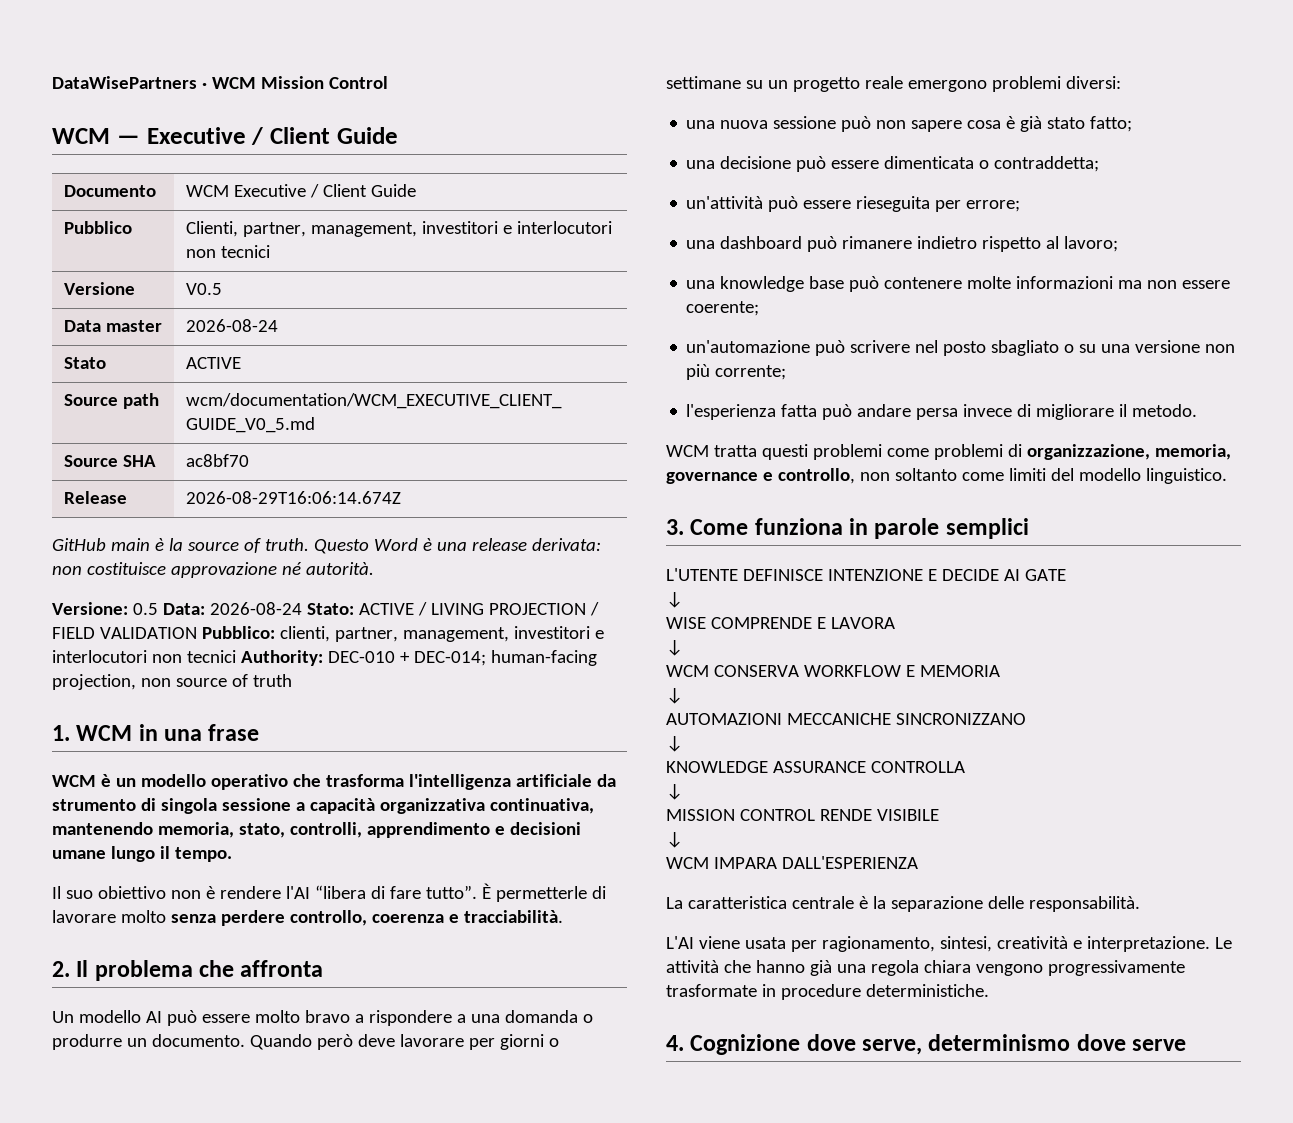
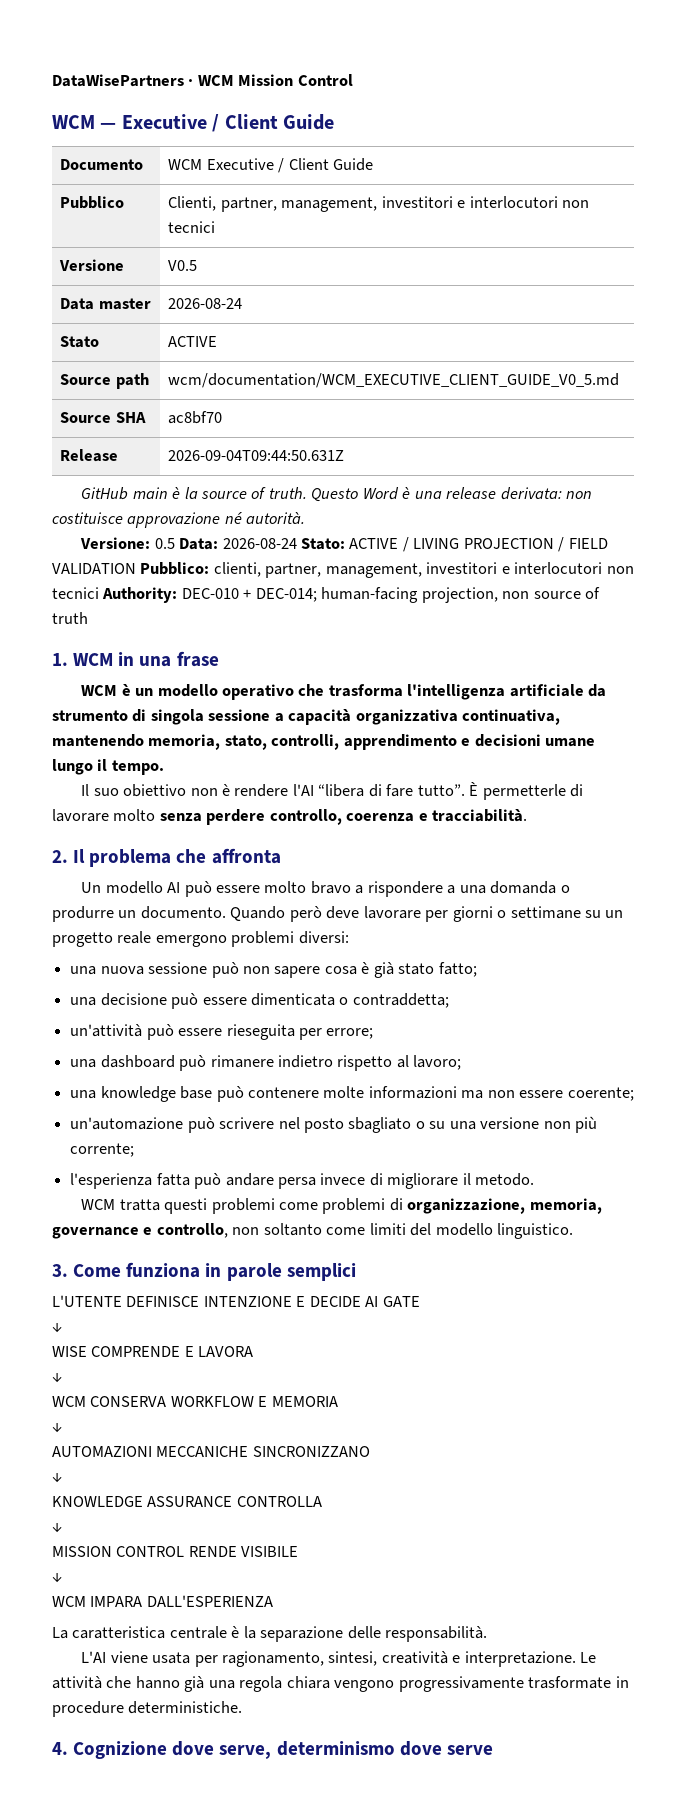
[186,491,402,504] 2026-08-29T16:06:14.674Z -> [168,450,345,461] 2026-09-04T09:44:50.631Z

